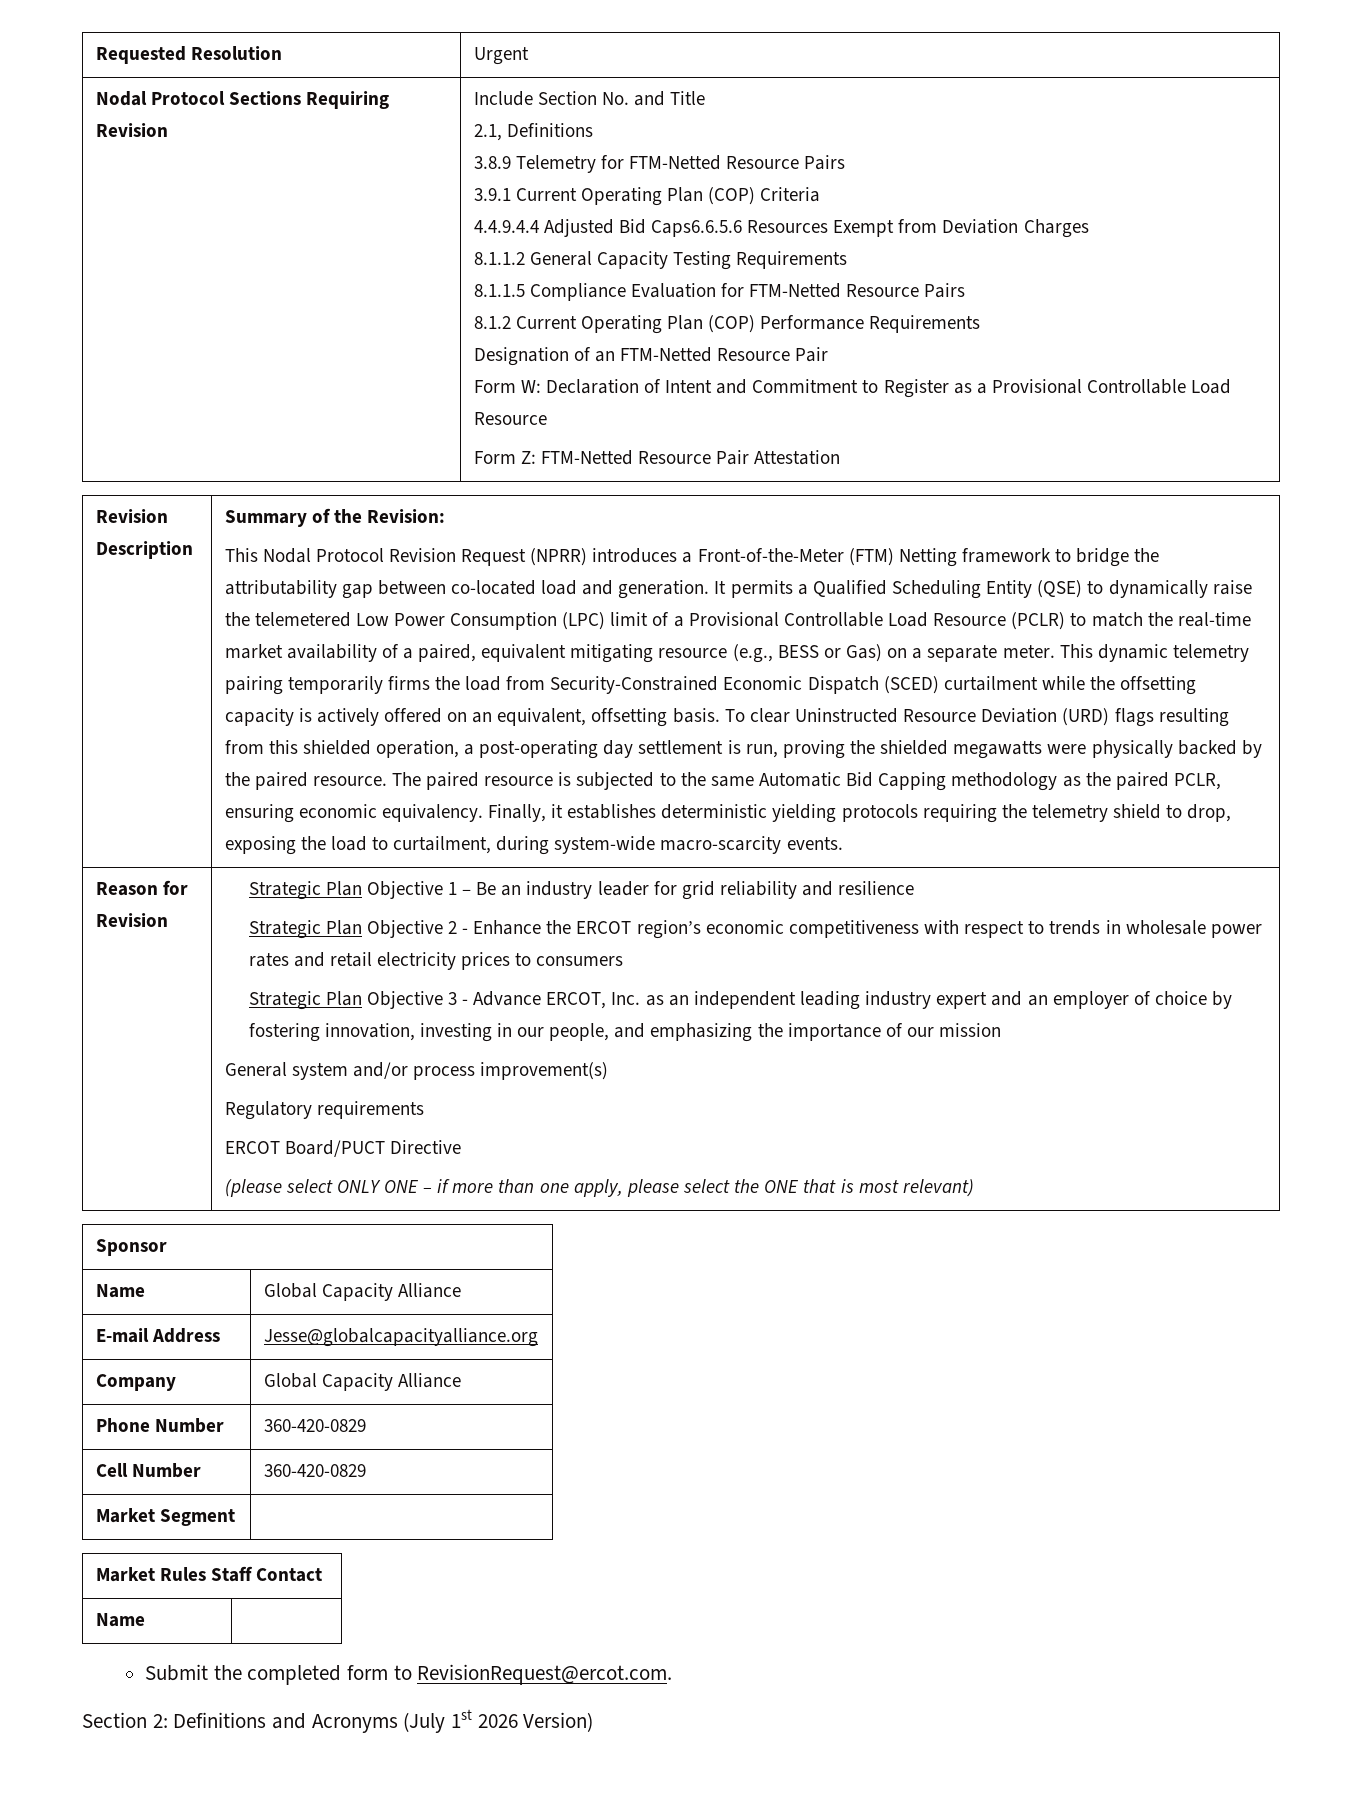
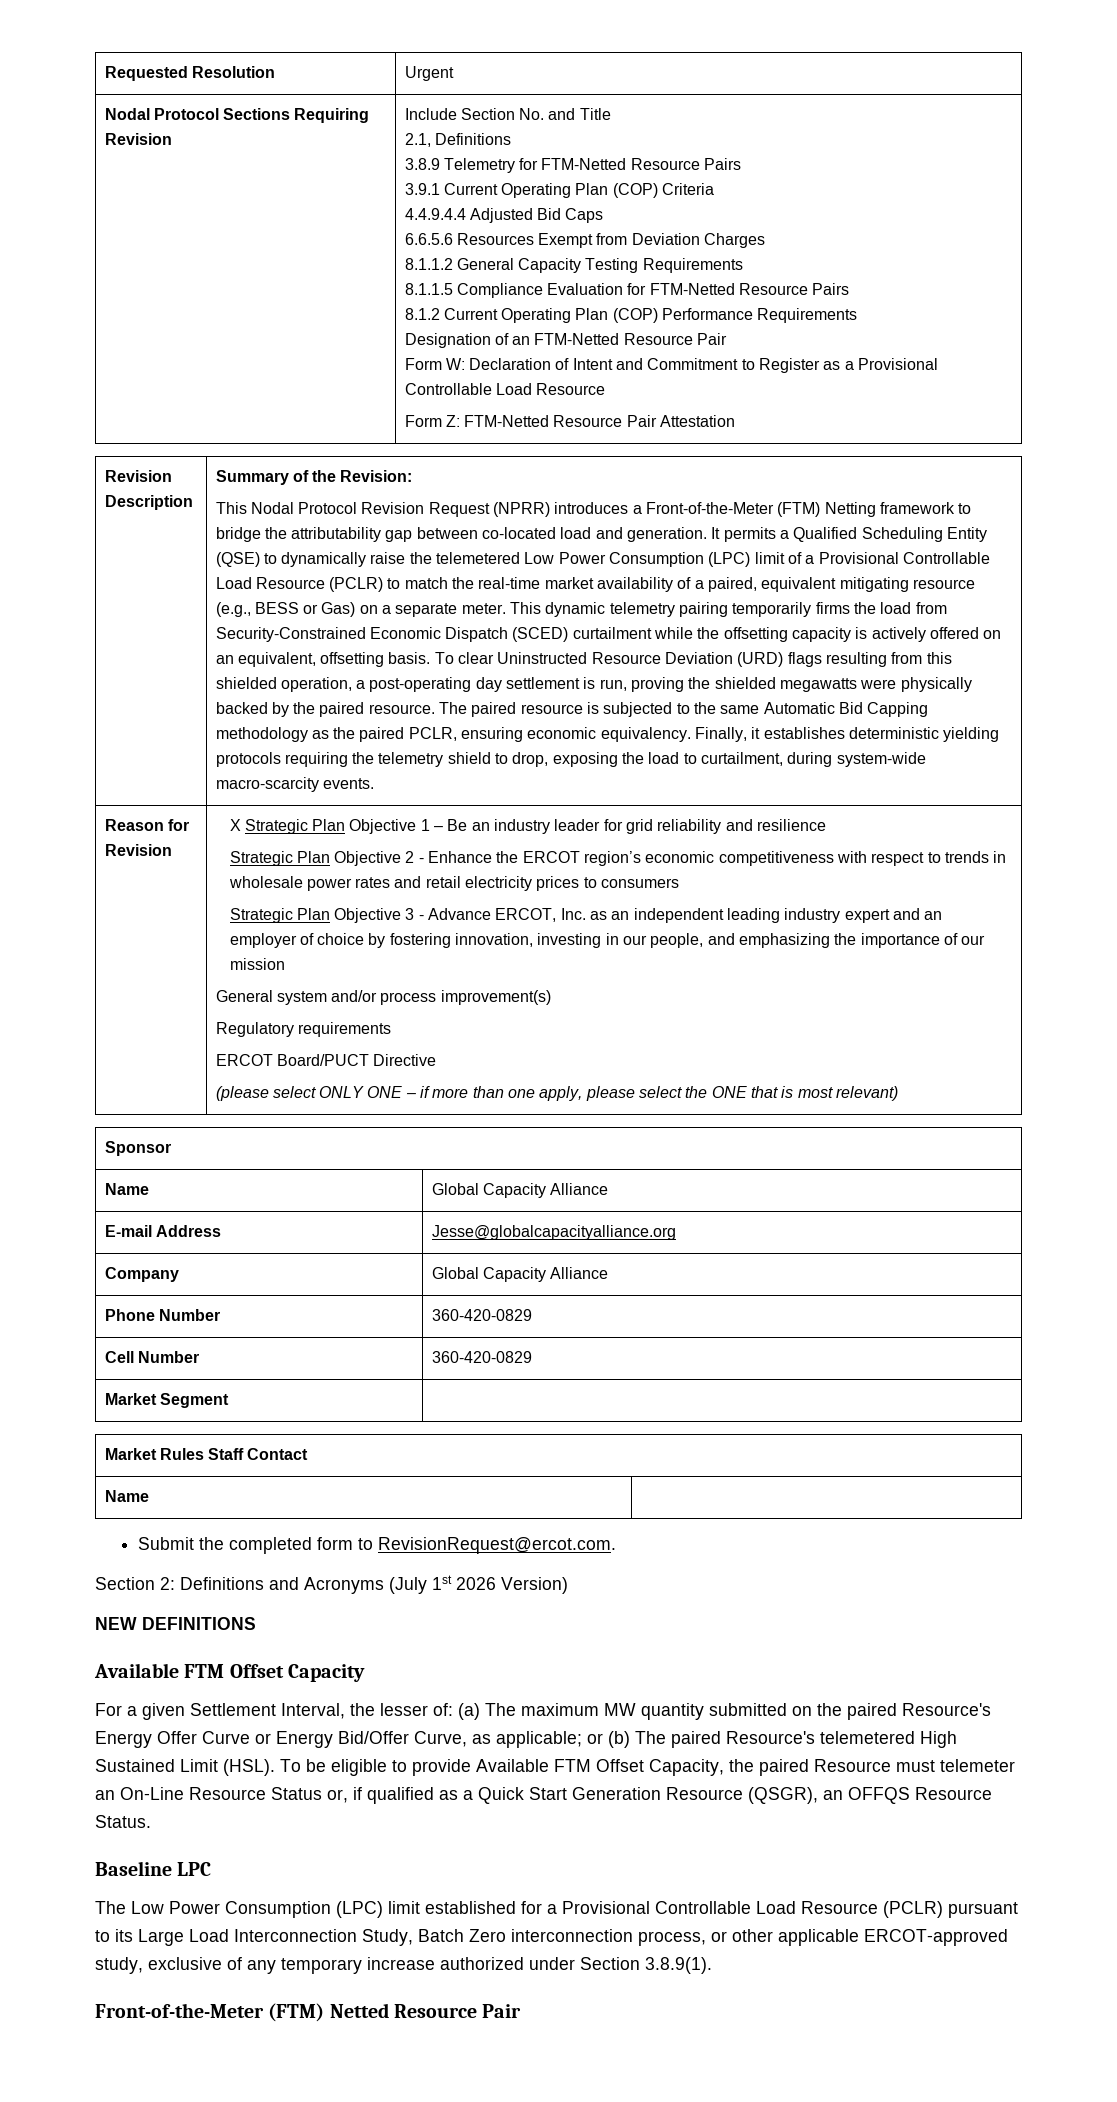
[650,220,742,237] Caps6.6.5.6 -> [565,208,604,223] [404,233,453,245] Caps // 6.6.5.6
(168, 920) none -> [229,819,241,831] X
(594, 1722) none -> [95,1617,256,1630] [94,1663,365,1682] [95,1703,991,1720] [95,1731,957,1748] [95,1759,1015,1776] [95,1787,992,1804] [95,1815,151,1828] [95,1861,212,1876] [95,1901,1018,1918] [95,1929,1008,1946] [95,1957,712,1974] [95,2003,522,2022] // NEW DEFINITIONS // Available FTM Offset Capacity // For a given Settlement Interval, the lesser of: (a) The maximum MW quantity submitted on the paired Resource's Energy Offer Curve or Energy Bid/Offer Curve, as applicable; or (b) The paired Resource's telemetered High Sustained Limit (HSL). To be eligible to provide Available FTM Offset Capacity, the paired Resource must telemeter an On-Line Resource Status or, if qualified as a Quick Start Generation Resource (QSGR), an OFFQS Resource Status. // Baseline LPC // The Low Power Consumption (LPC) limit established for a Provisional Controllable Load Resource (PCLR) pursuant to its Large Load Interconnection Study, Batch Zero interconnection process, or other applicable ERCOT-approved study, exclusive of any temporary increase authorized under Section 3.8.9(1). // Front-of-the-Meter (FTM) Netted Resource Pair

